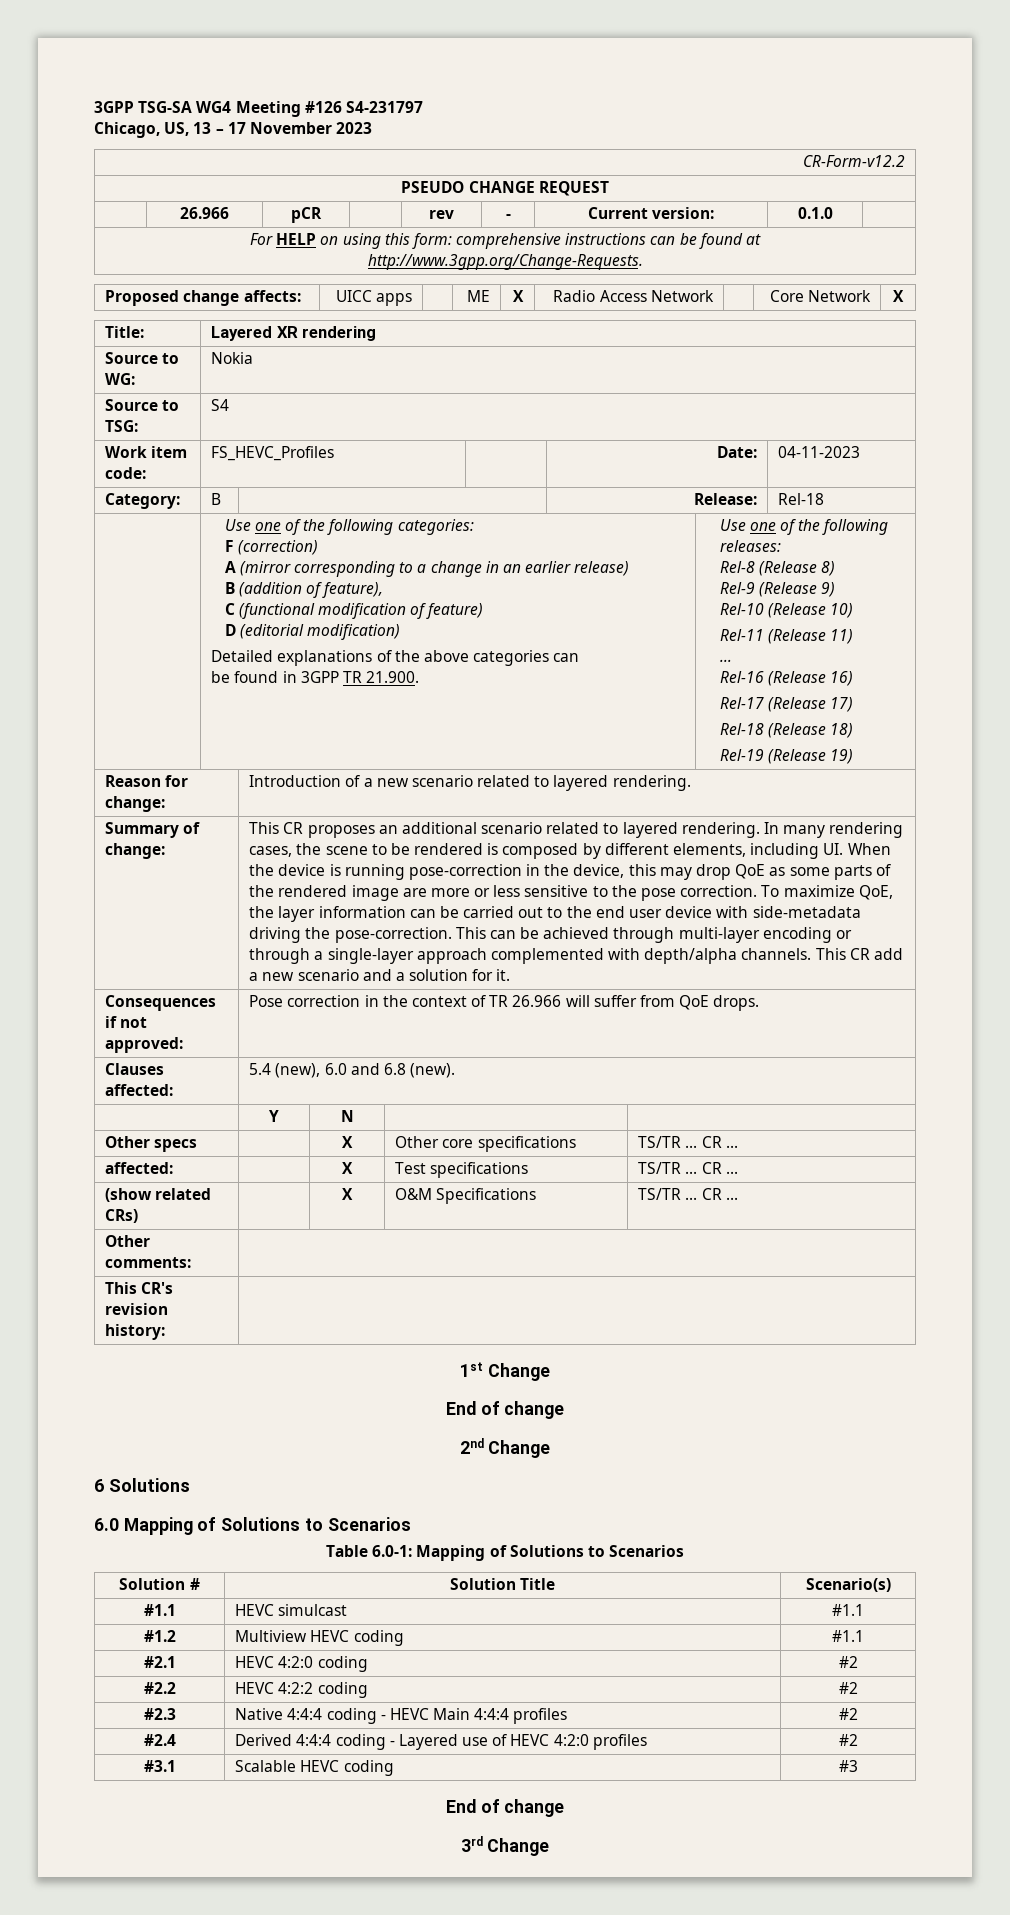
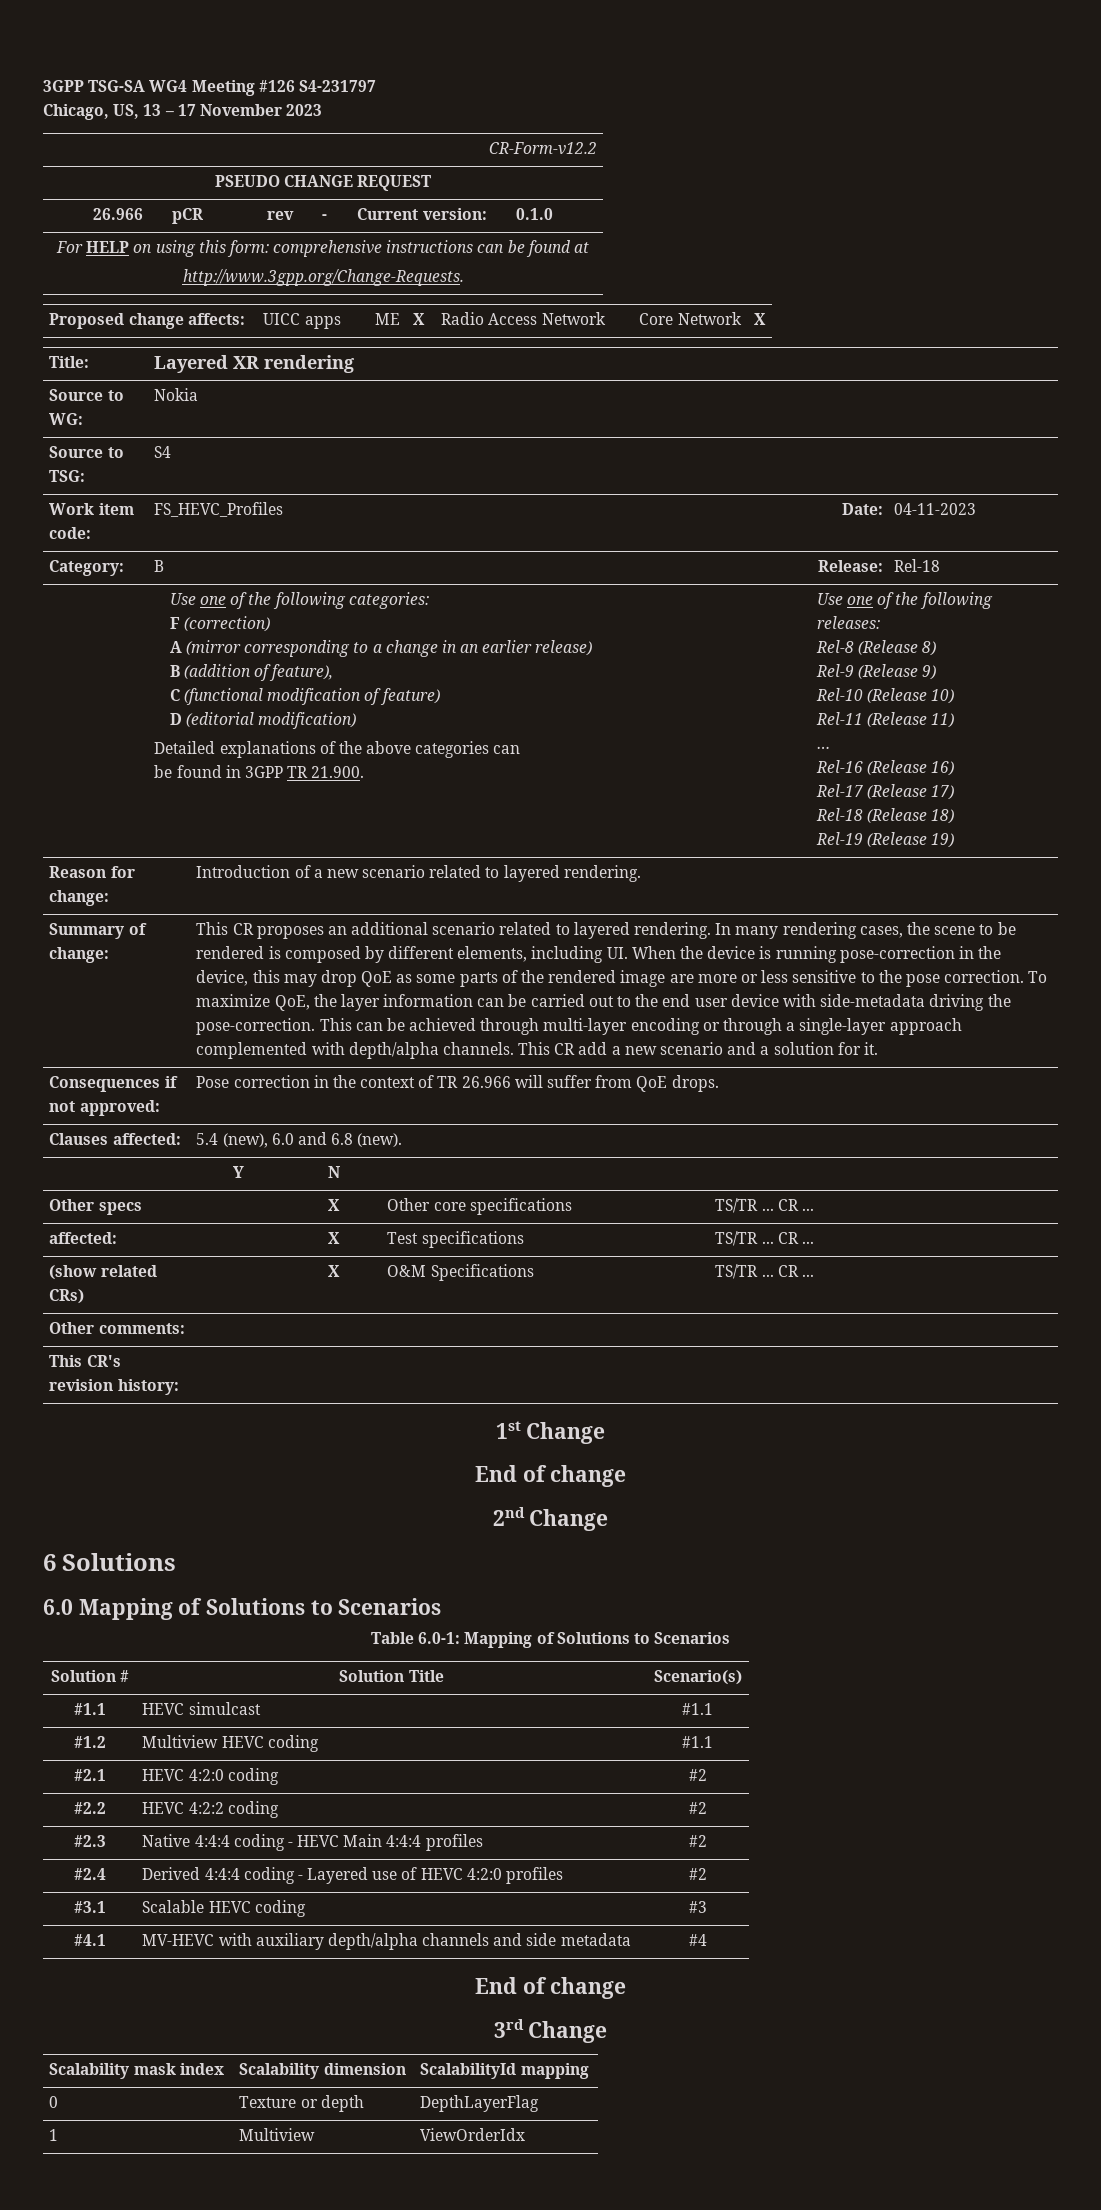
(858, 1766) none -> [74,1934,106,1946] [142,1933,631,1950] [688,1934,707,1946] // #4.1 | MV-HEVC with auxiliary depth/alpha channels and side metadata | #4
(550, 1847) none -> [49,2063,224,2079] [239,2063,406,2079] [420,2063,589,2079] [49,2096,59,2108] [239,2095,364,2112] [420,2095,540,2112] [49,2129,59,2141] [239,2128,316,2141] [420,2128,526,2141] // Scalability mask index | Scalability dimension | ScalabilityId mapping // 0 | Texture or depth | DepthLayerFlag // 1 | Multiview | ViewOrderIdx

